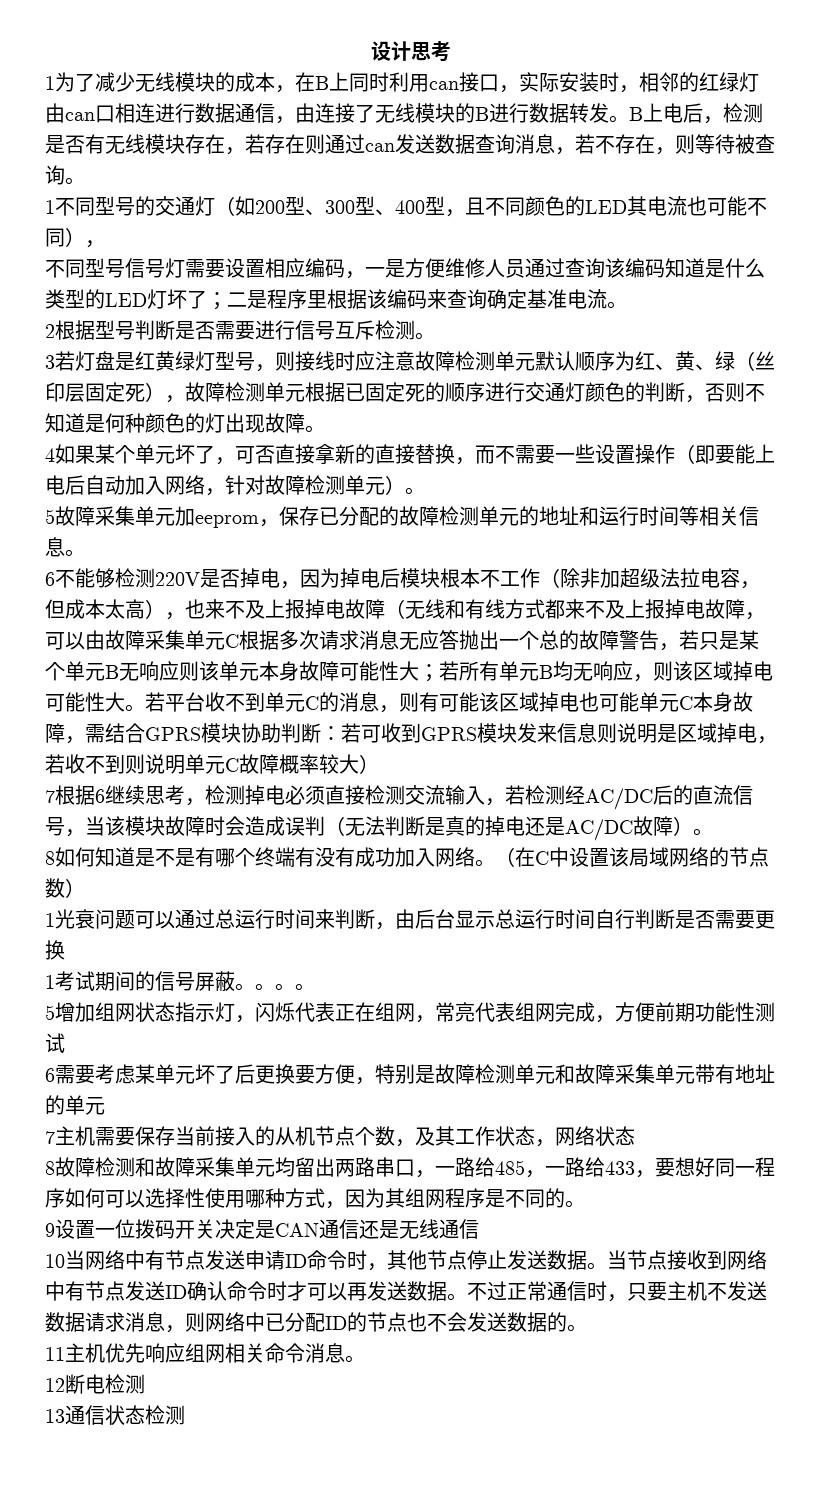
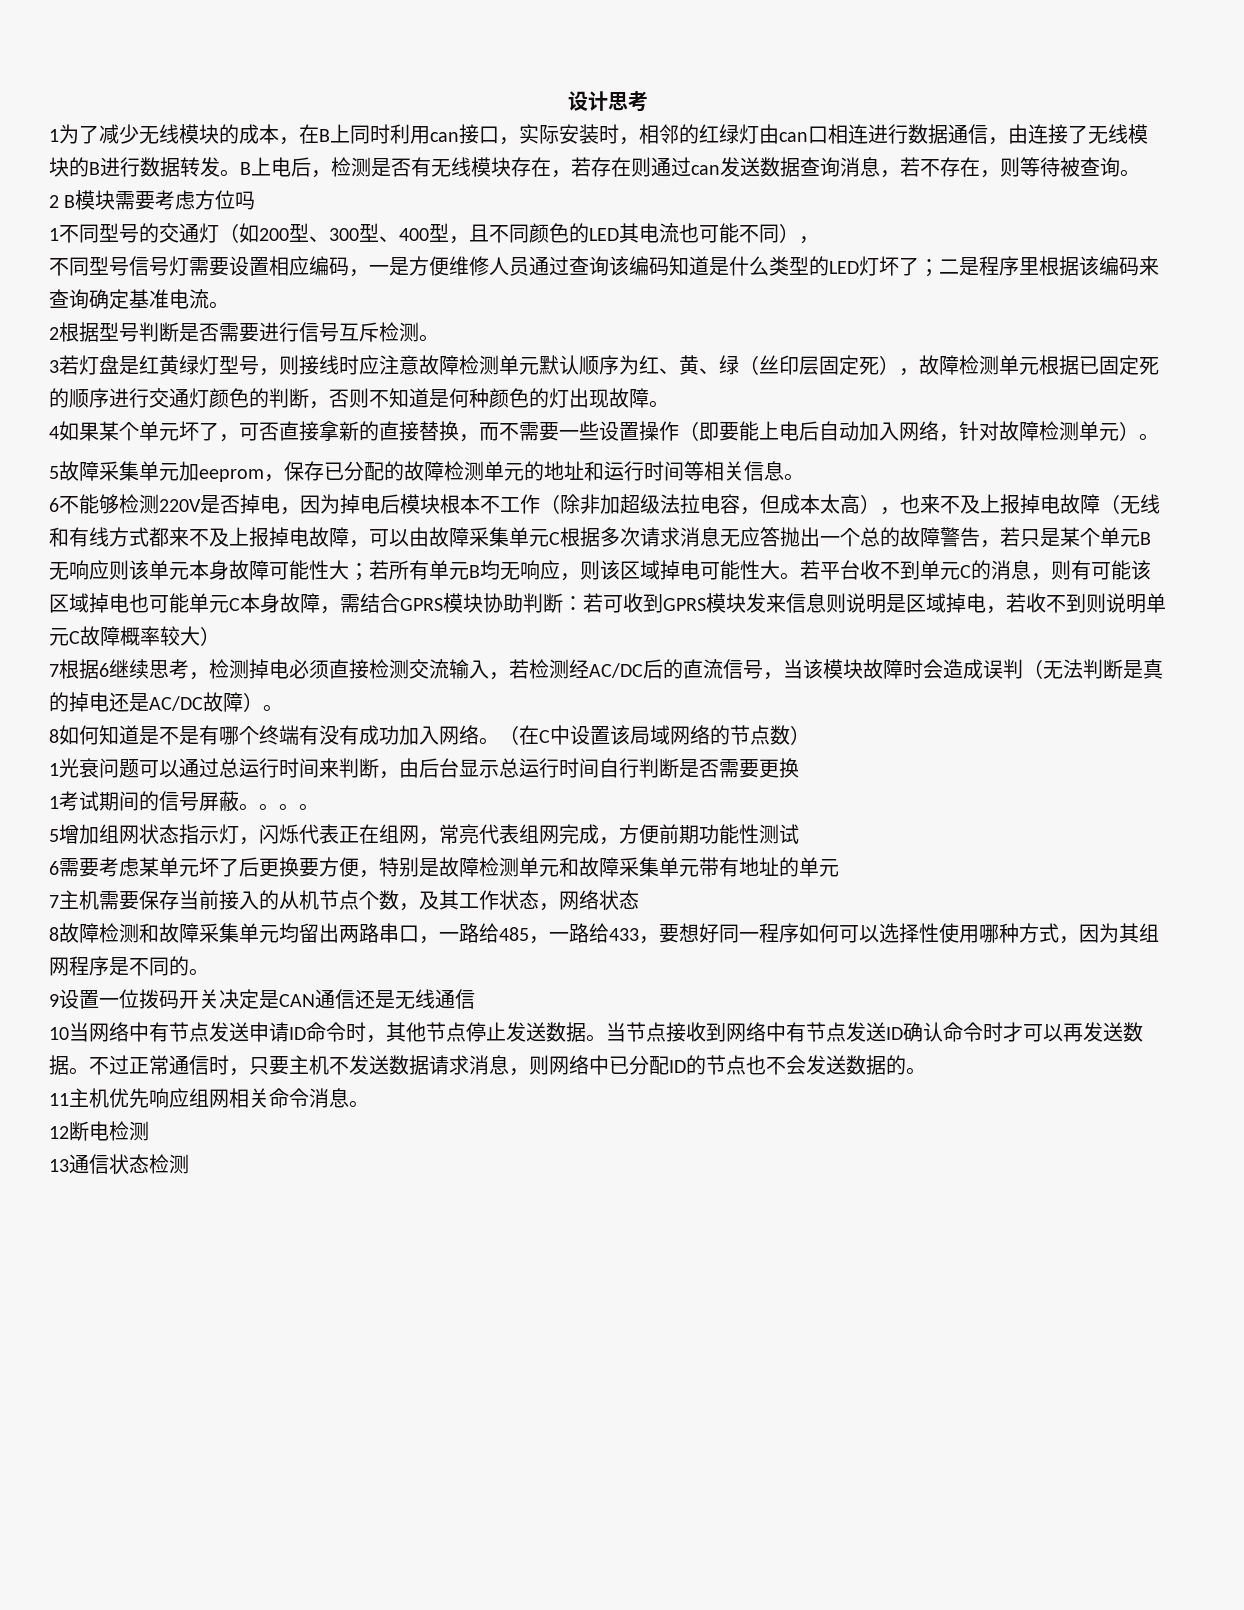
(85, 181) none -> [49,190,256,210] // 2 B模块需要考虑方位吗

